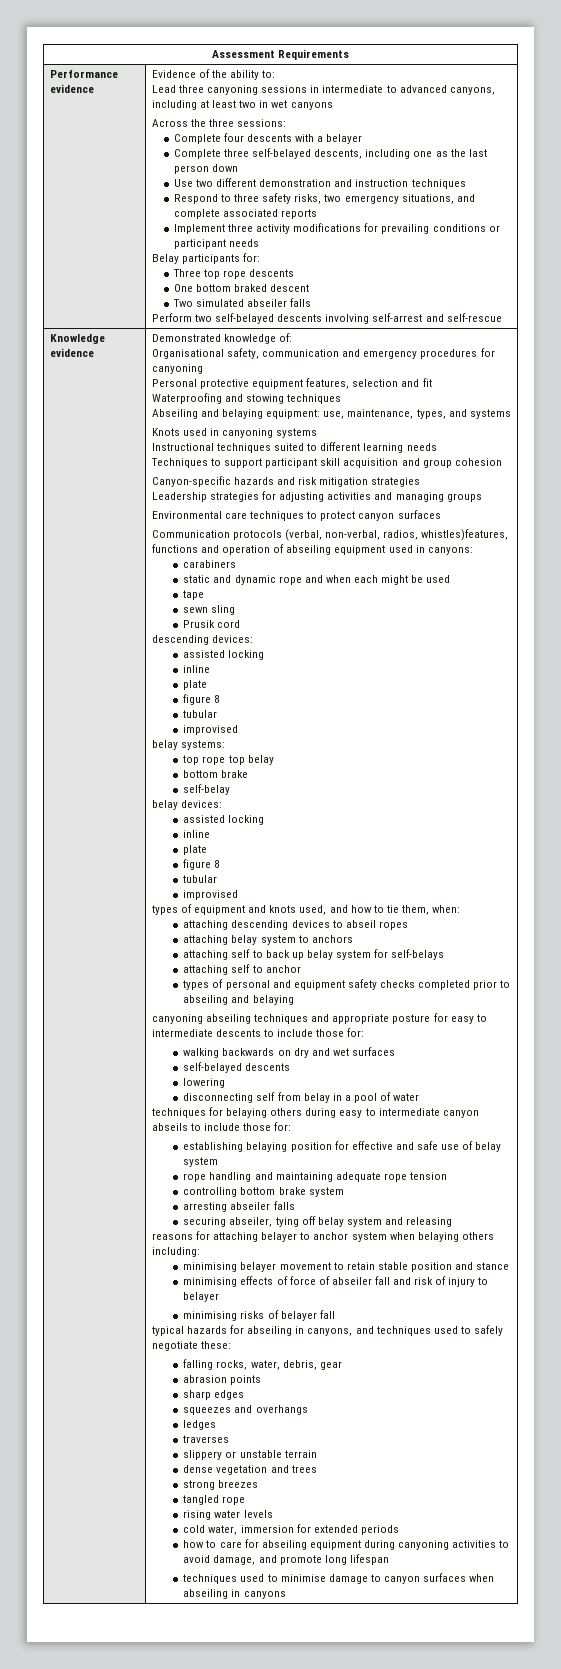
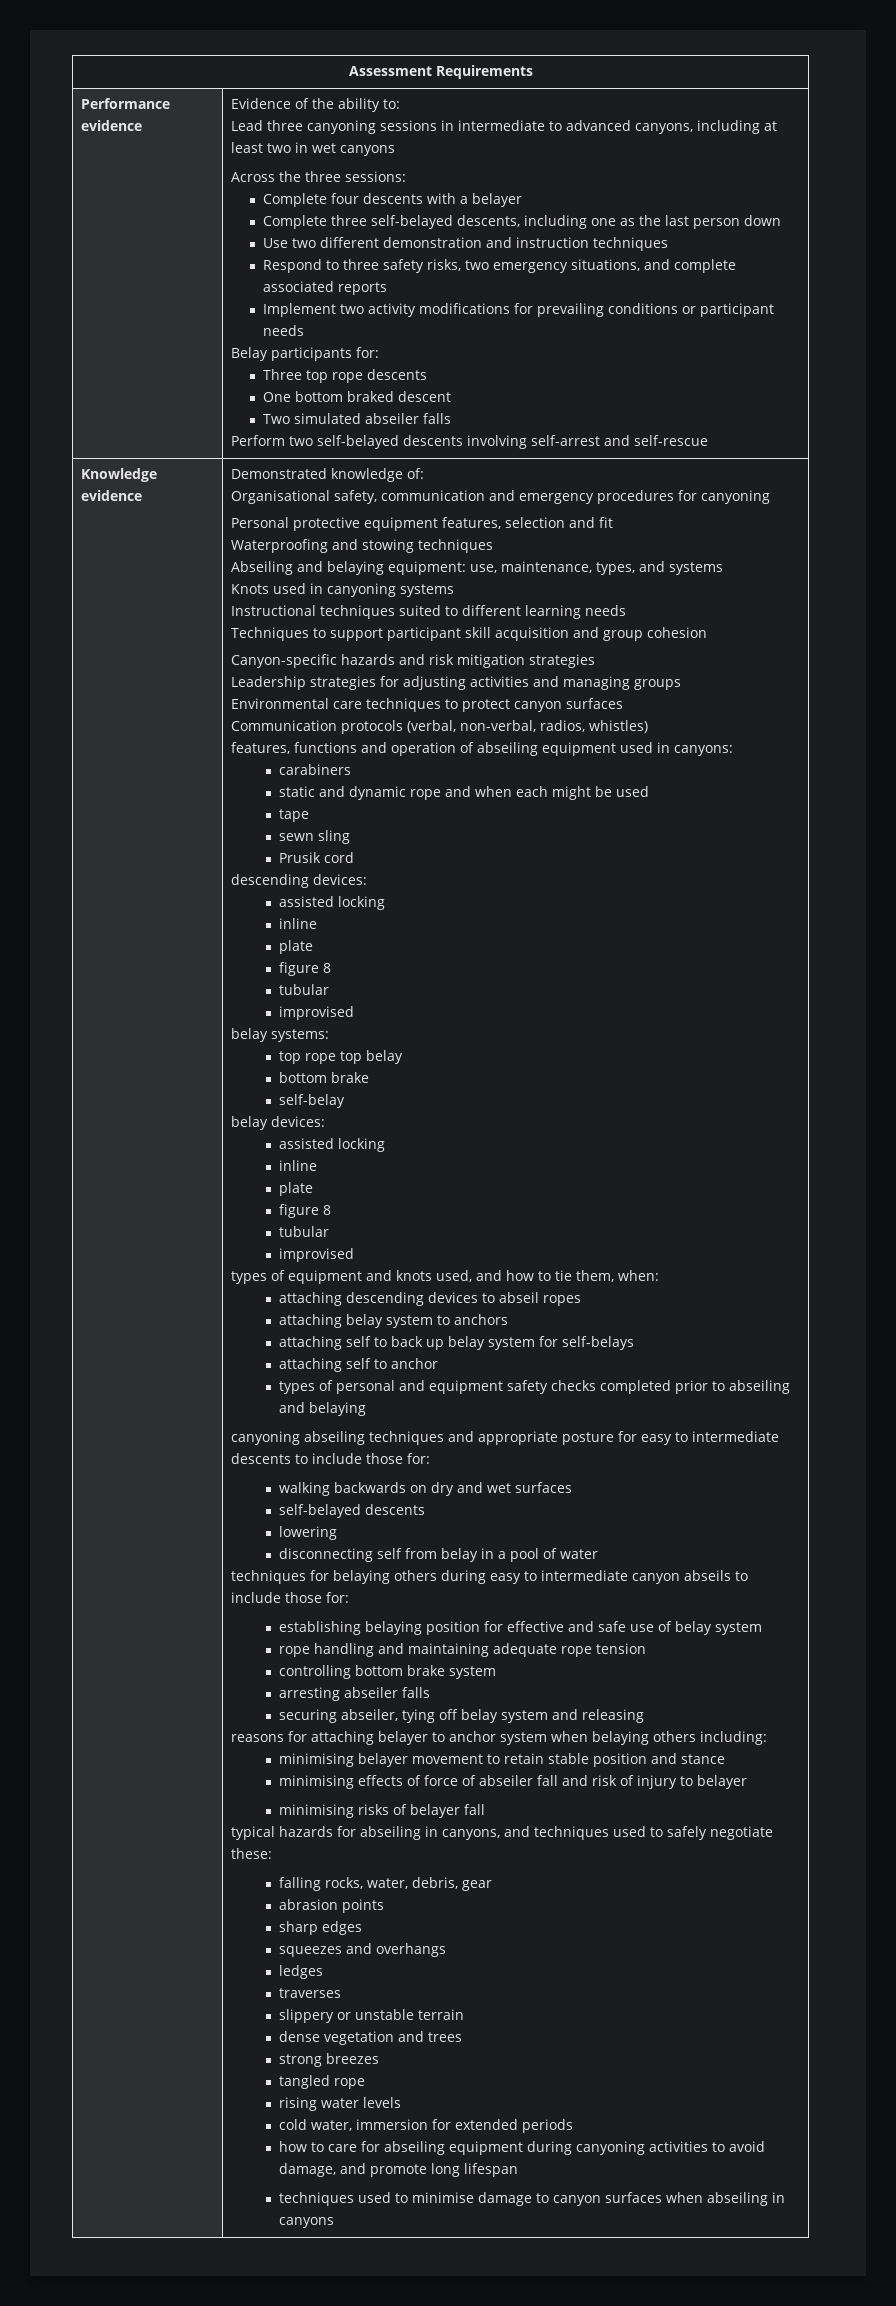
[228,224,254,232] three -> [339,304,364,314] two
[421,529,509,541] whistles)features, -> [589,720,649,733] [231,742,291,754] whistles) // features,

